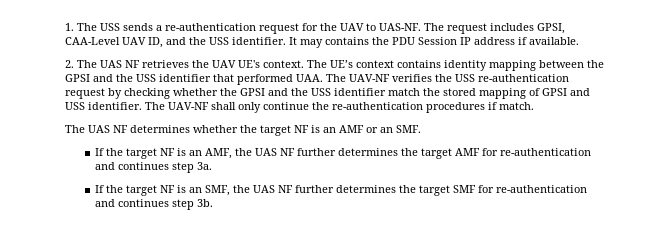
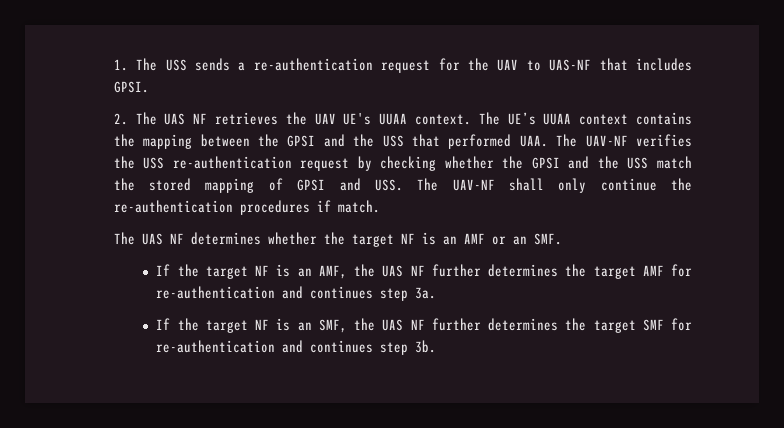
[378,23,565,34] [64,37,579,48] UAS-NF. The request includes GPSI, CAA-Level UAV ID, and the USS identifier. It may contains the PDU Session IP address if available. -> [549,58,692,71] [113,81,149,93] UAS-NF that includes GPSI.
(260, 64) none -> [379,113,408,125] UUAA
(353, 64) none -> [543,113,572,125] UUAA
[443,60,487,71] identity -> [113,134,135,147] the
[158,74,211,82] identifier -> (404, 141) none
[333,88,386,96] identifier -> (649, 163) none
[64,102,142,110] USS identifier. -> [374,179,403,191] USS.

